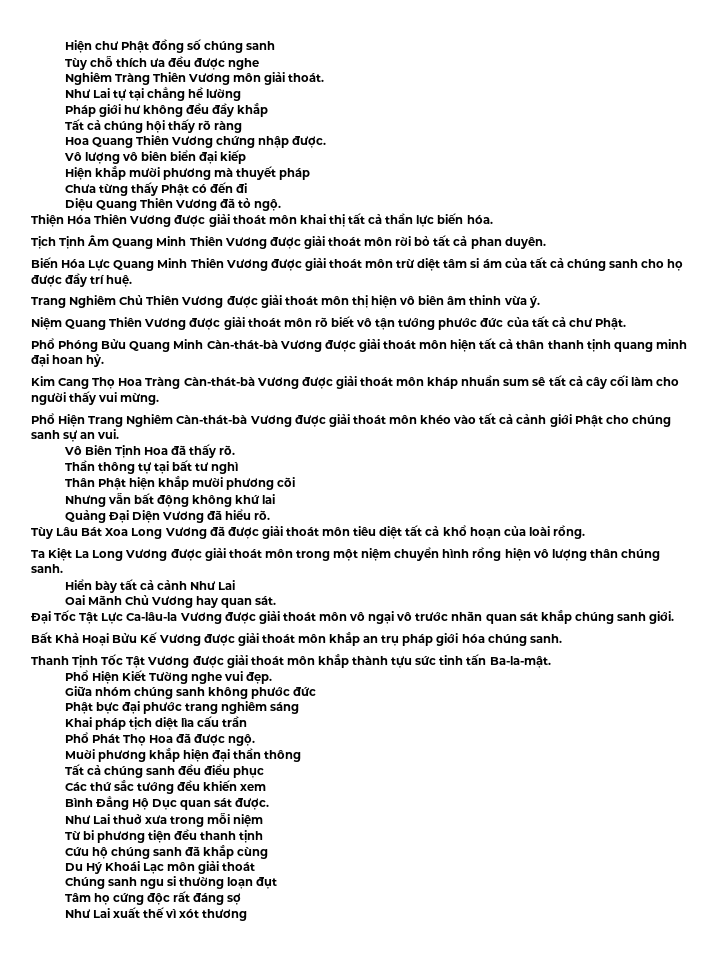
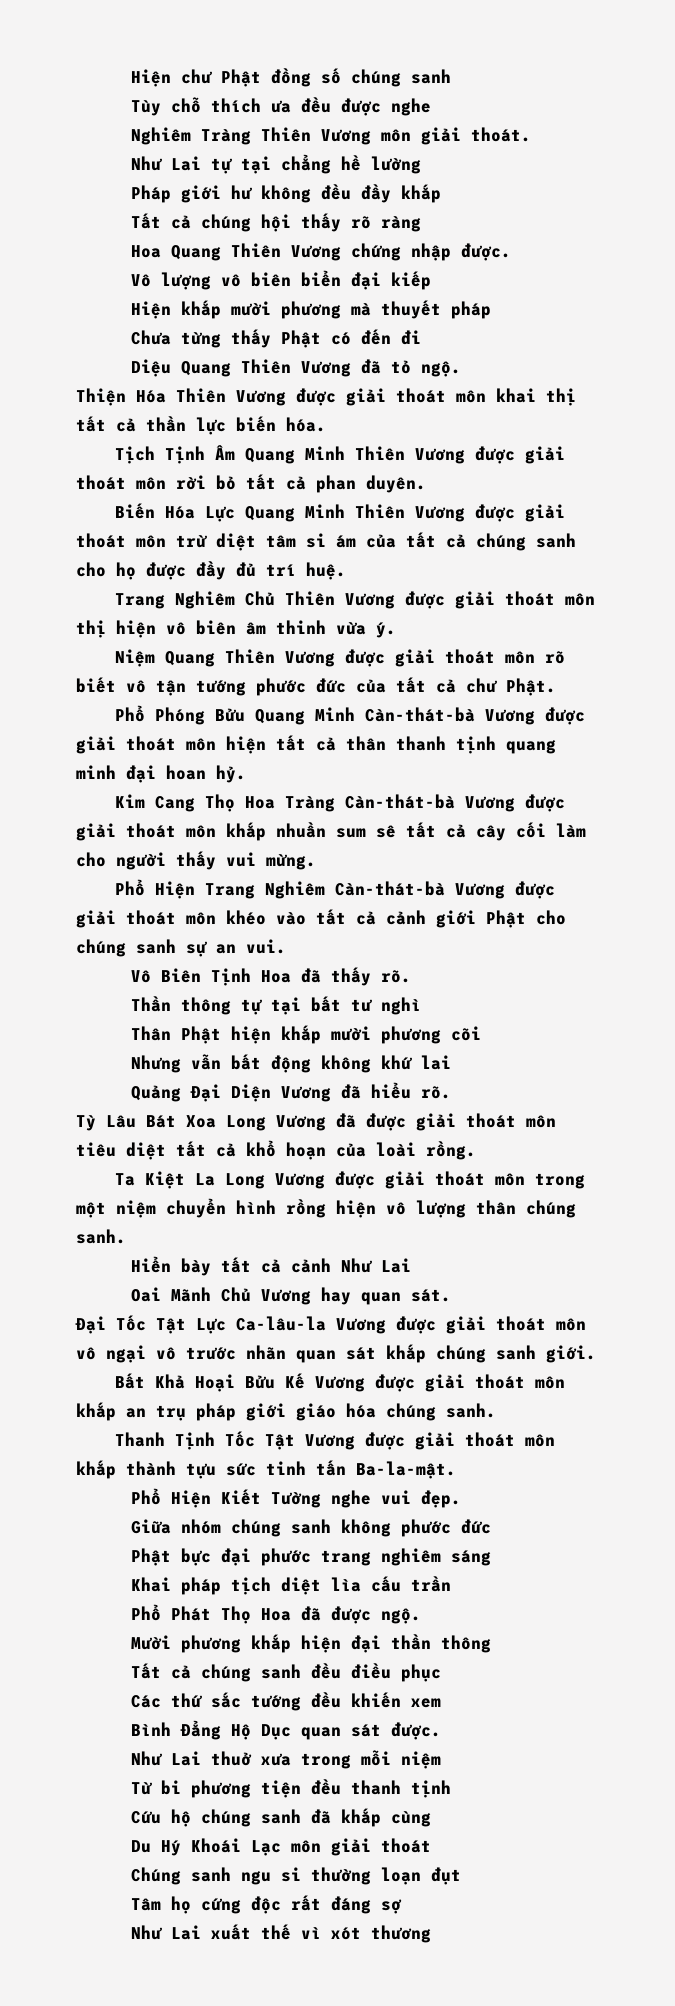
(88, 280) none -> [236,562,256,577] đủ
[427,377,459,389] kháp -> [226,822,266,841] khắp
[31,527,53,539] Tùy -> [76,1115,96,1131] Tỳ
(459, 639) none -> [296,1403,336,1421] giáo
[64,749,95,759] Muời -> [131,1635,172,1650] Mười

